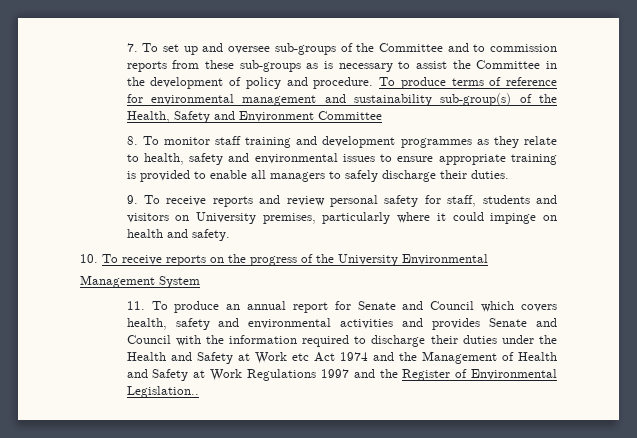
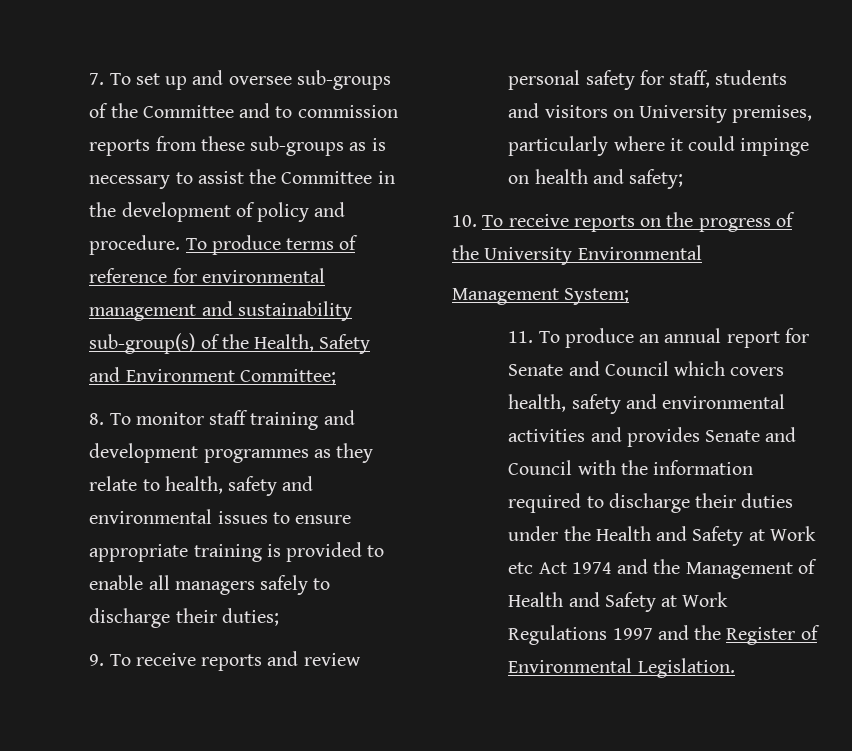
[317,111,382,120] Committee -> [239,369,336,385] Committee;
[328,170,509,182] to safely discharge their duties. -> [260,575,331,595] [89,608,279,628] safely to discharge their duties;
[191,229,230,241] safety. -> [629,169,684,189] safety;
[159,276,200,288] System -> [564,288,630,305] System;
[126,386,199,398] Legislation.. -> [637,658,735,678] Legislation.

